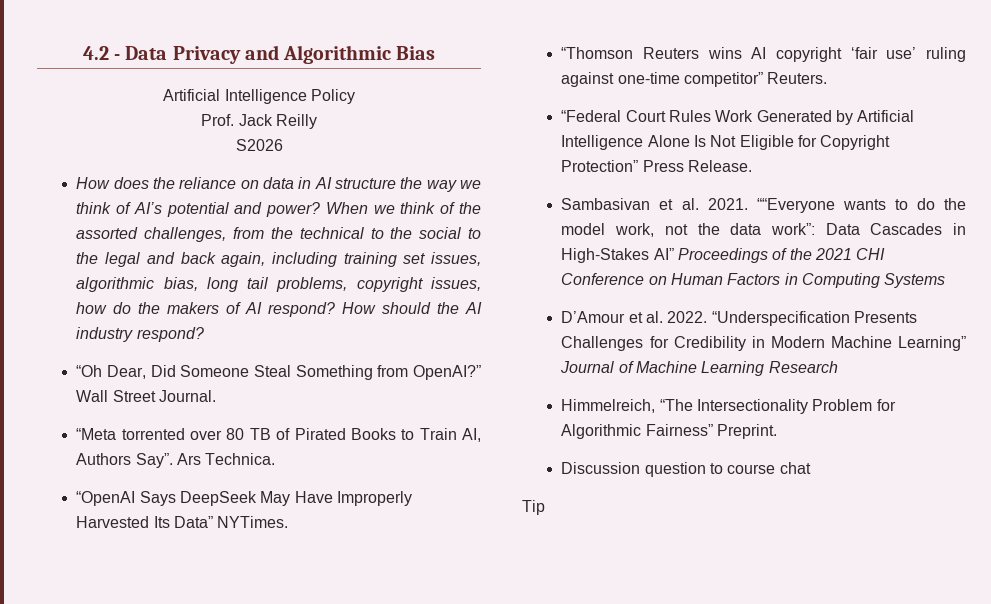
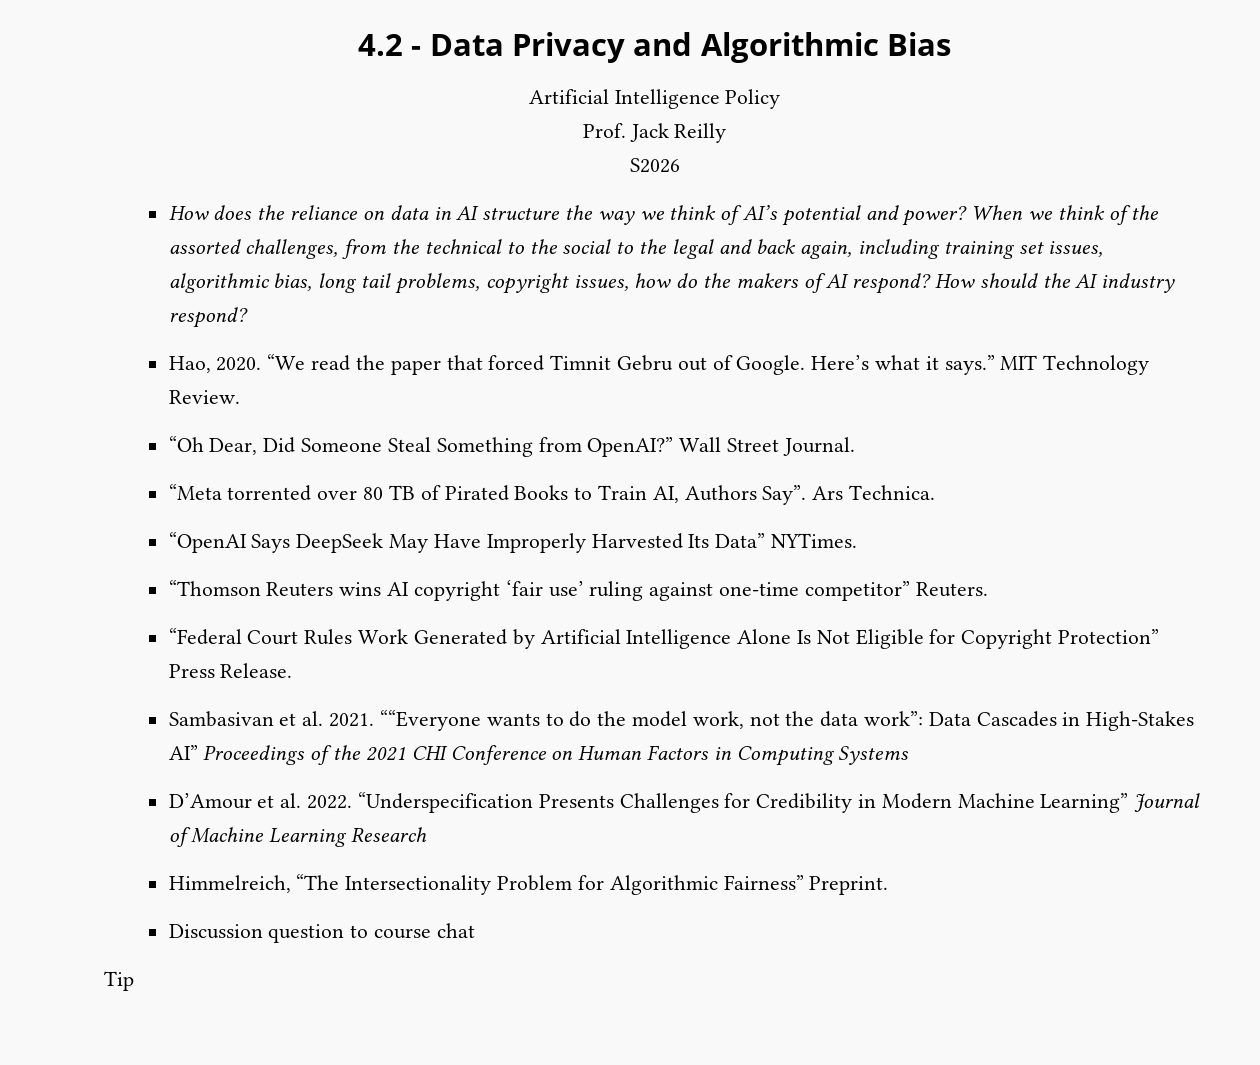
(204, 334) none -> [168,354,1150,375] [168,390,240,404] // Hao, 2020. “We read the paper that forced Timnit Gebru out of Google. Here’s what it says.” MIT Technology Review.

